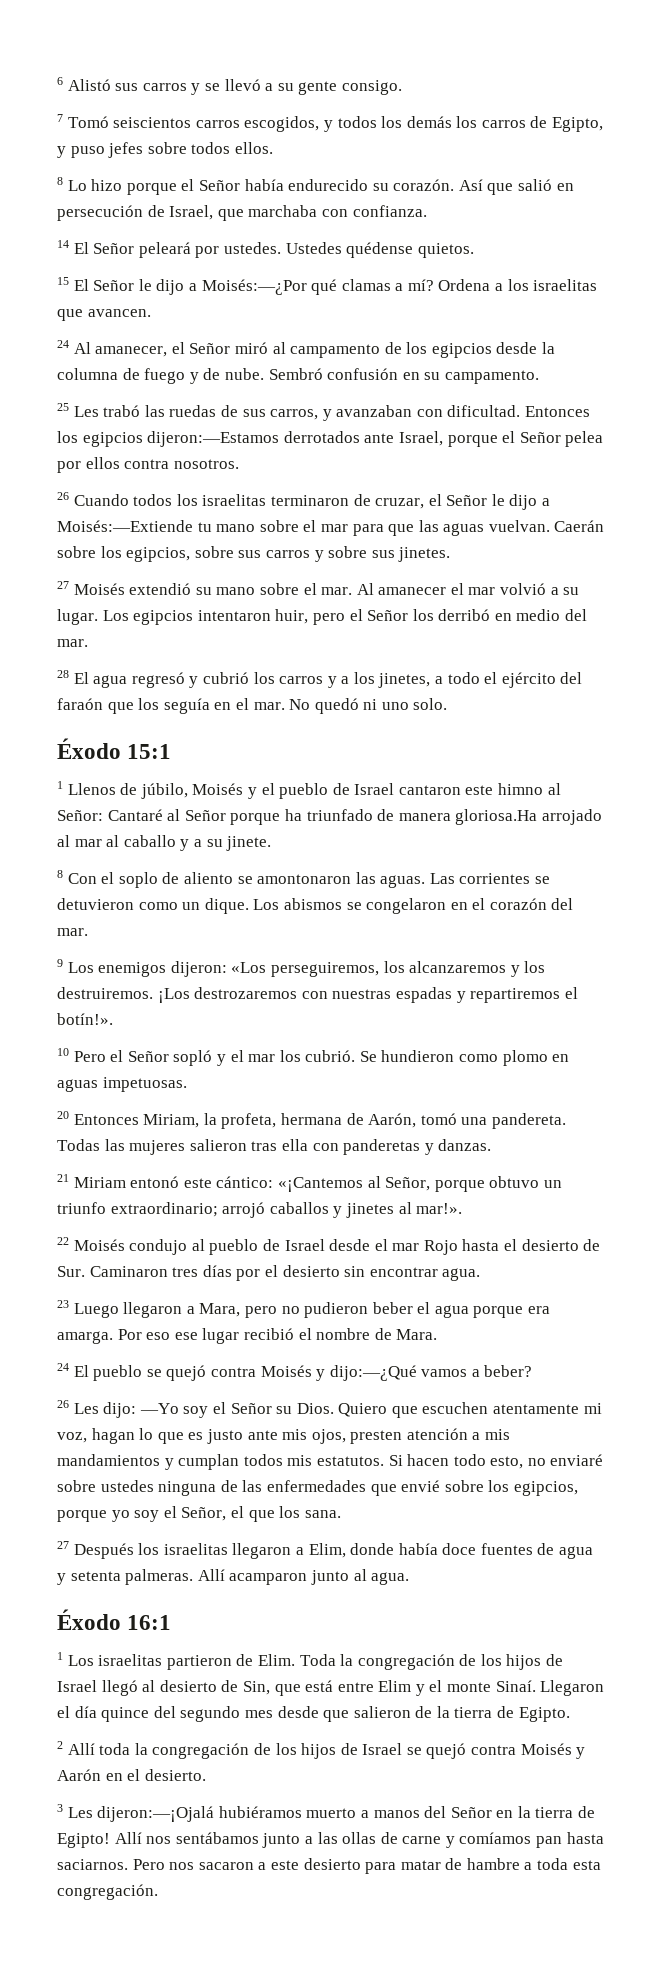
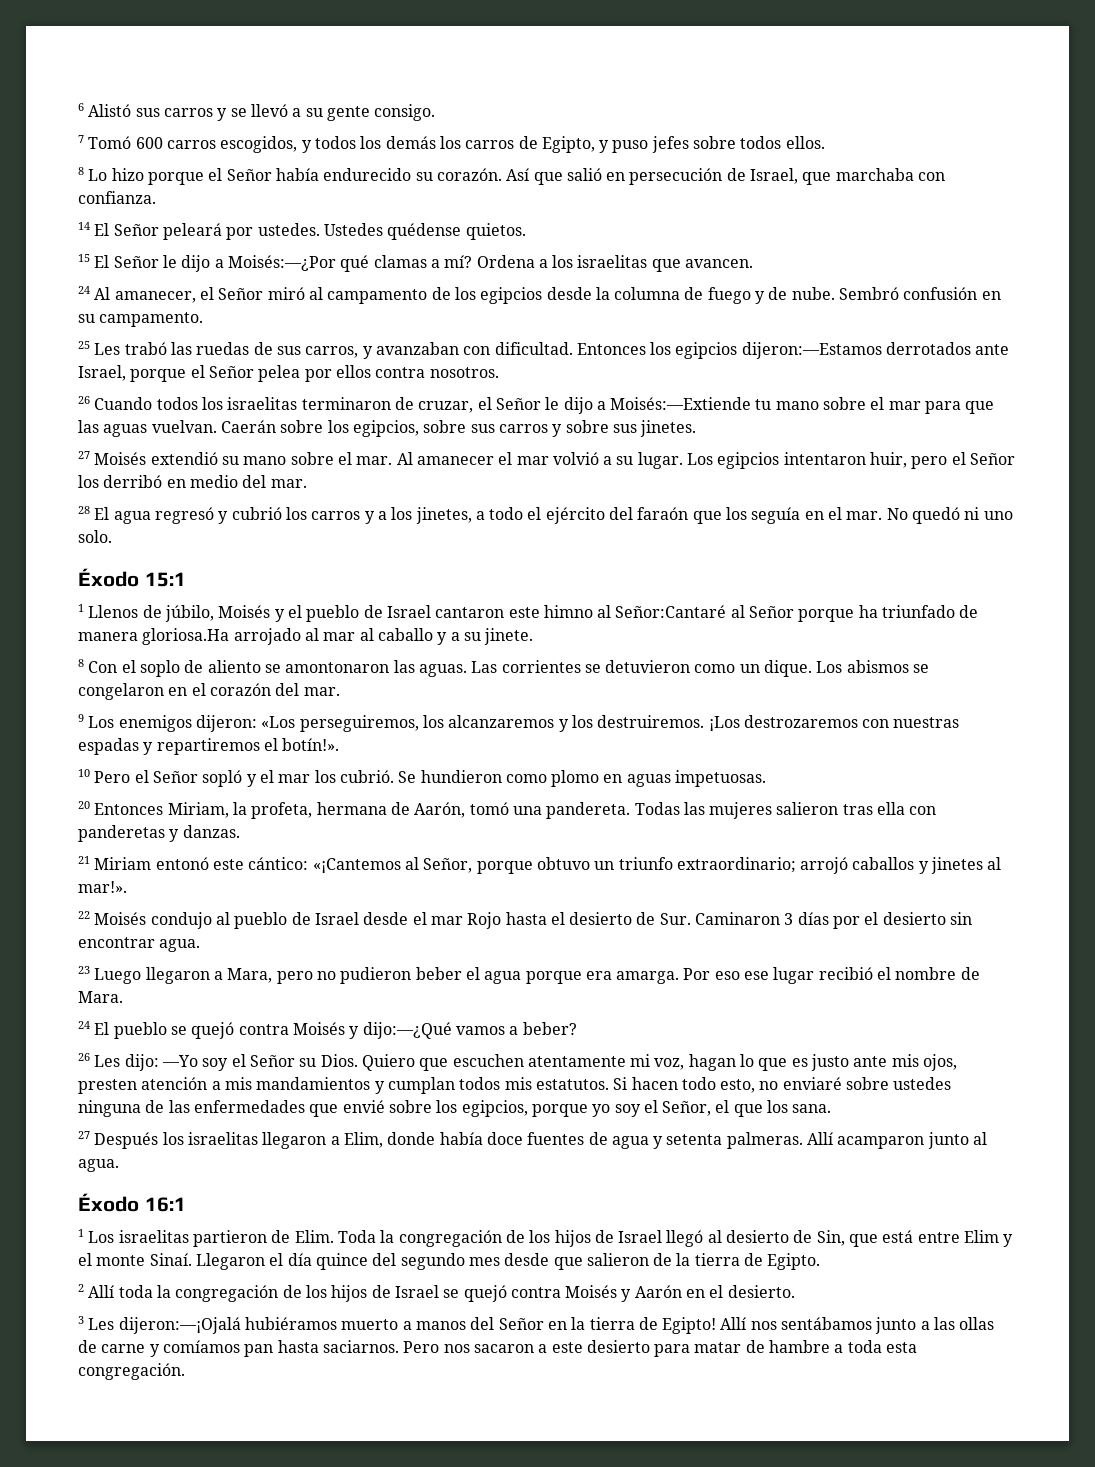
[113,117,192,128] seiscientos -> [135,137,163,149] 600
[57,809,163,821] Señor: Cantaré -> [615,605,727,618] Señor:Cantaré
[172,1267,199,1277] tres -> [784,913,794,925] 3

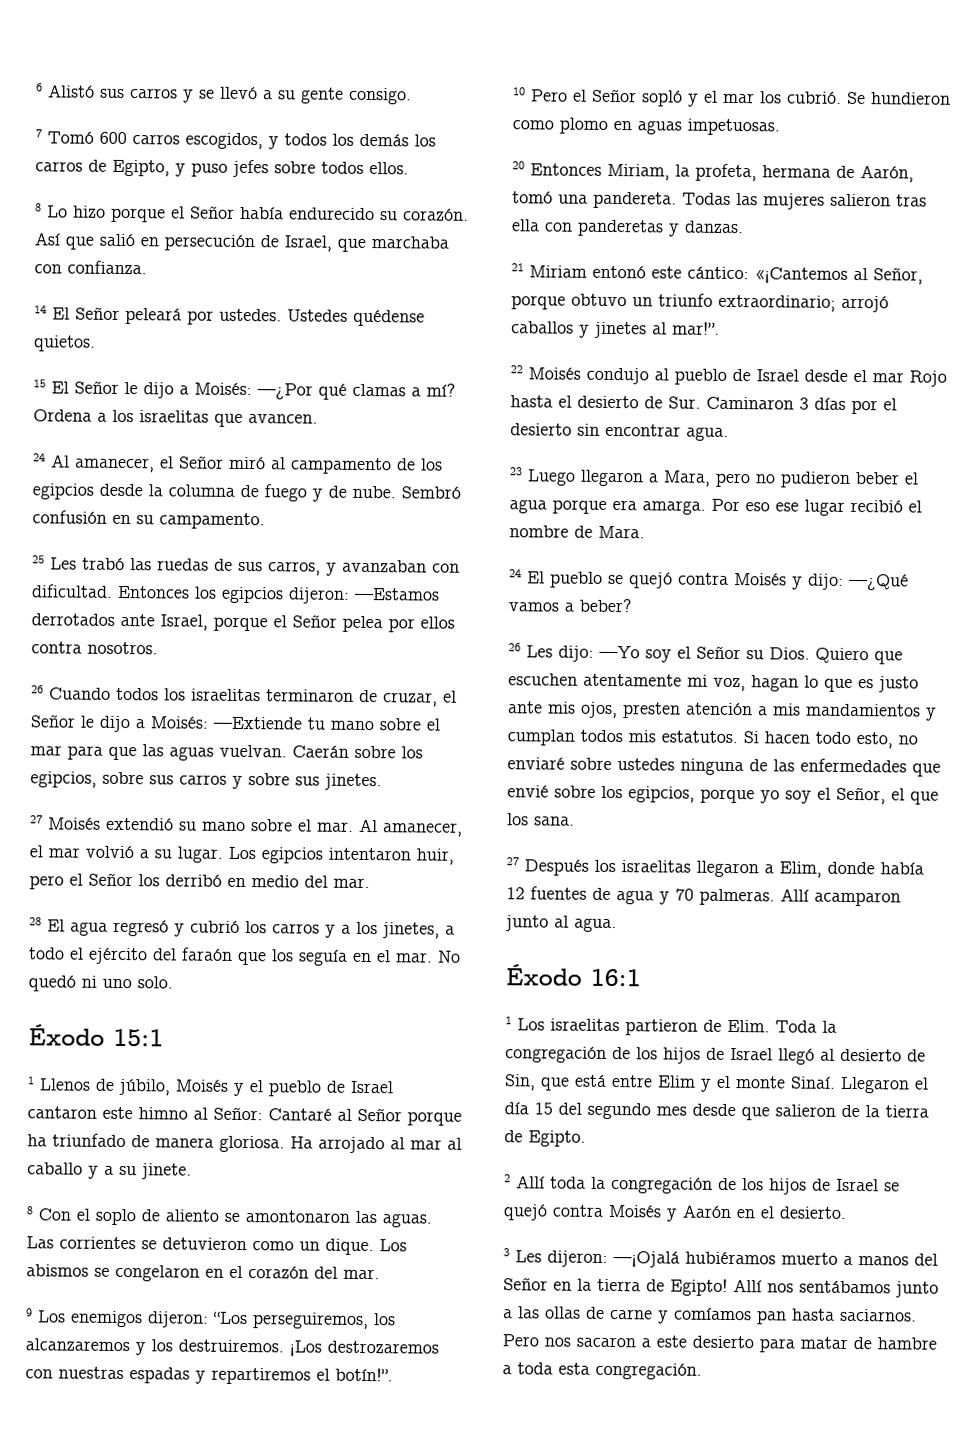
[227,255,336,271] Moisés:—¿Por -> [194,382,313,400] Moisés: —¿Por
[741,342,882,359] dijeron:—Estamos -> [288,587,440,604] dijeron: —Estamos
[610,397,752,410] Moisés:—Extiende -> [150,716,302,730] Moisés: —Extiende
[416,456,494,465] amanecer -> [383,822,463,837] amanecer,
[615,605,727,618] Señor:Cantaré -> [213,1106,332,1121] Señor: Cantaré
[142,628,230,645] gloriosa.Ha -> [219,1135,313,1153] gloriosa. Ha
[261,716,296,728] «Los -> [213,1311,248,1325] “Los
[282,738,340,751] botín!». -> [335,1367,393,1382] botín!”.
[78,881,127,893] mar!». -> [672,321,720,335] mar!”.
[362,1022,452,1039] dijo:—¿Qué -> [808,573,909,591] dijo: —¿Qué
[486,1132,523,1145] doce -> [506,887,525,900] 12
[666,1134,723,1145] setenta -> [675,888,694,901] 70
[315,1253,368,1270] quince -> [534,1102,553,1115] 15
[118,1317,241,1334] dijeron:—¡Ojalá -> [547,1250,680,1268] dijeron: —¡Ojalá

